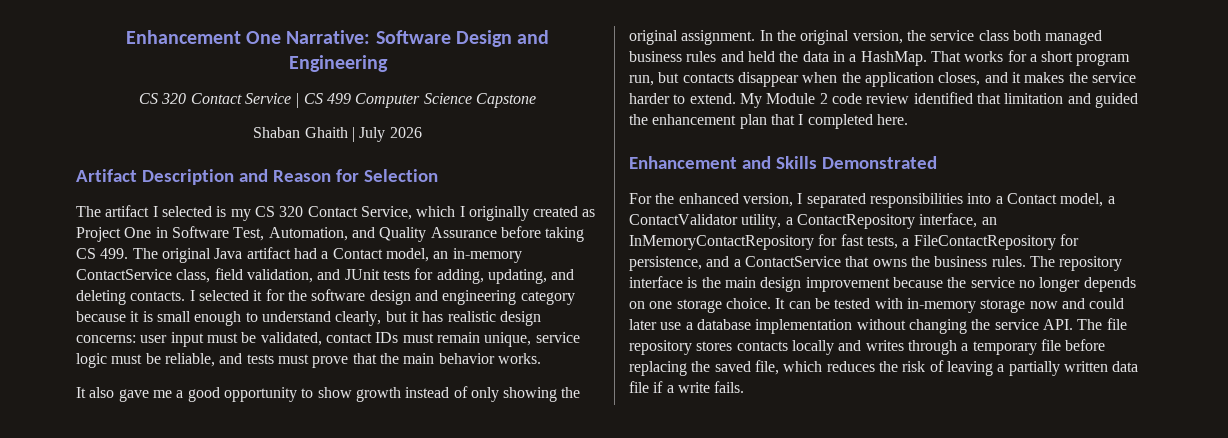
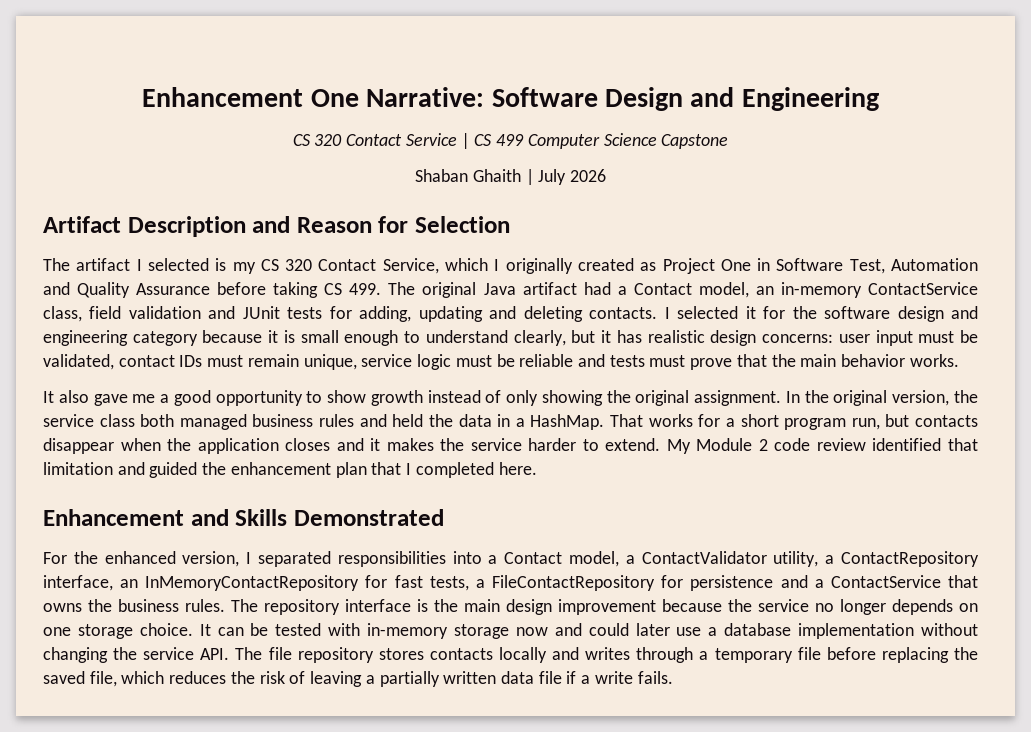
[268,227,348,241] Automation, -> [890,258,978,271] Automation
[246,269,313,283] validation, -> [128,306,201,319] validation
[487,269,547,284] updating, -> [418,306,483,322] updating
[164,353,215,367] reliable, -> [519,354,574,367] reliable
[938,72,981,86] closes, -> [285,438,331,451] closes
[629,256,702,271] persistence, -> [690,575,774,591] persistence

